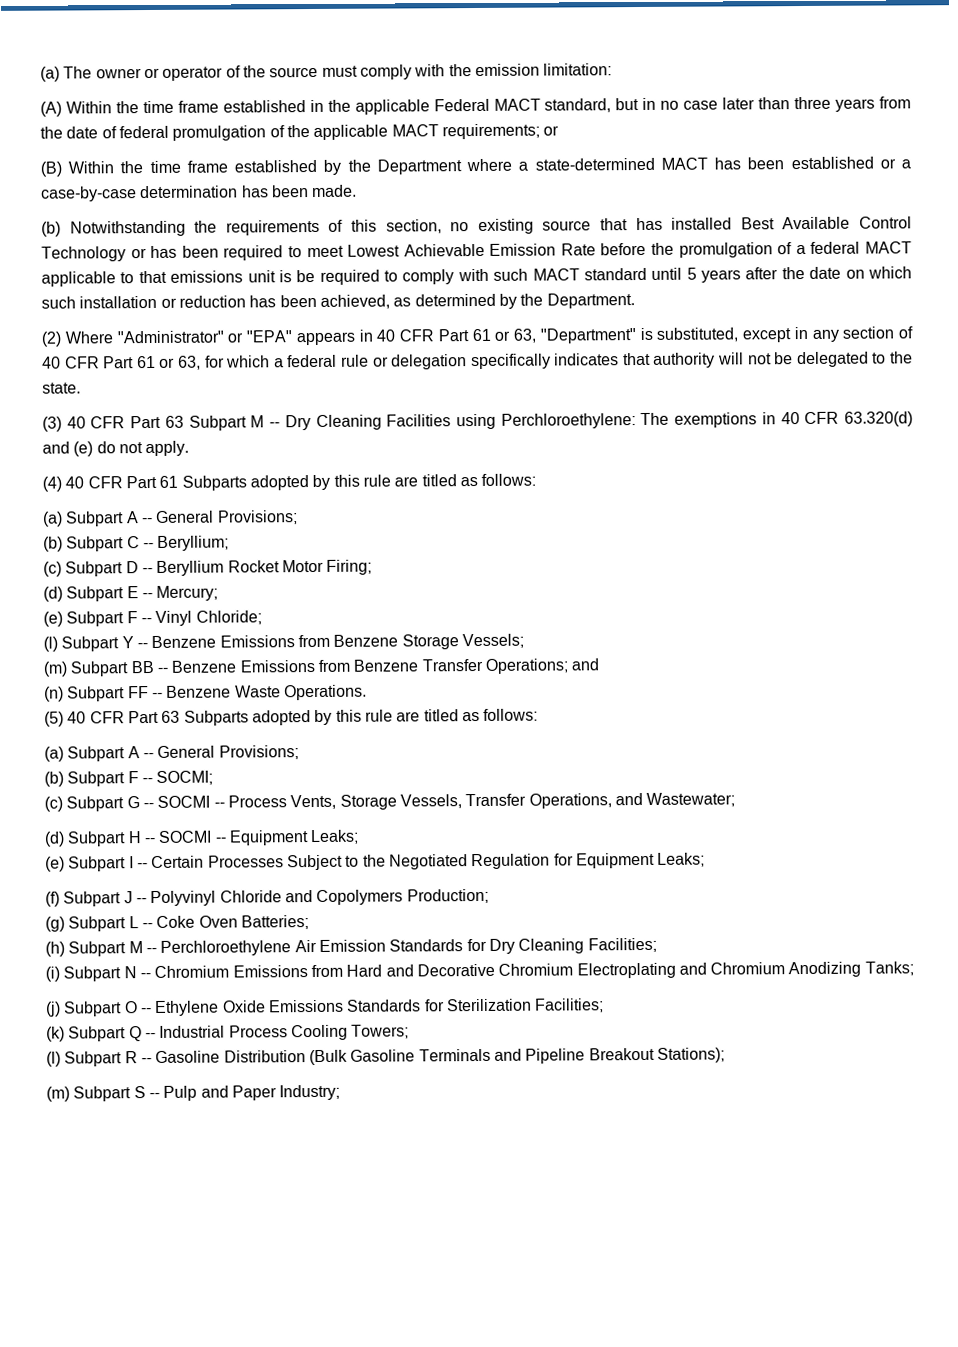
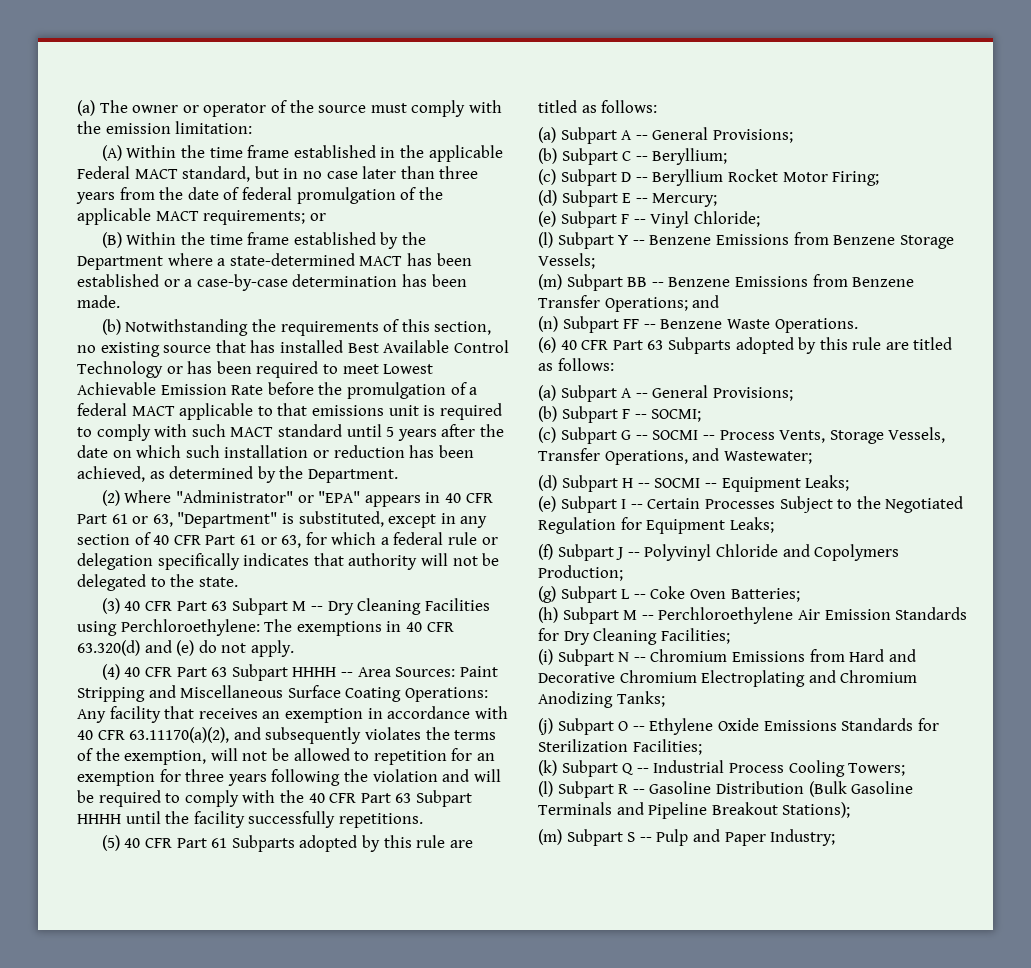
[296,269,316,283] be -> (436, 410) none
(157, 482) none -> [211,664,498,681] [77,685,488,702] [77,706,508,723] [77,727,497,744] [77,748,495,765] [77,769,501,786] [77,790,472,807] [77,811,423,828] [101,835,207,851] 63 Subpart HHHH -- Area Sources: Paint Stripping and Miscellaneous Surface Coating Operations: Any facility that receives an exemption in accordance with 40 CFR 63.11170(a)(2), and subsequently violates the terms of the exemption, will not be allowed to repetition for an exemption for three years following the violation and will be required to comply with the 40 CFR Part 63 Subpart HHHH until the facility successfully repetitions. // (5) 40 CFR Part
[44,711,64,727] (5) -> [538,337,556,353] (6)

